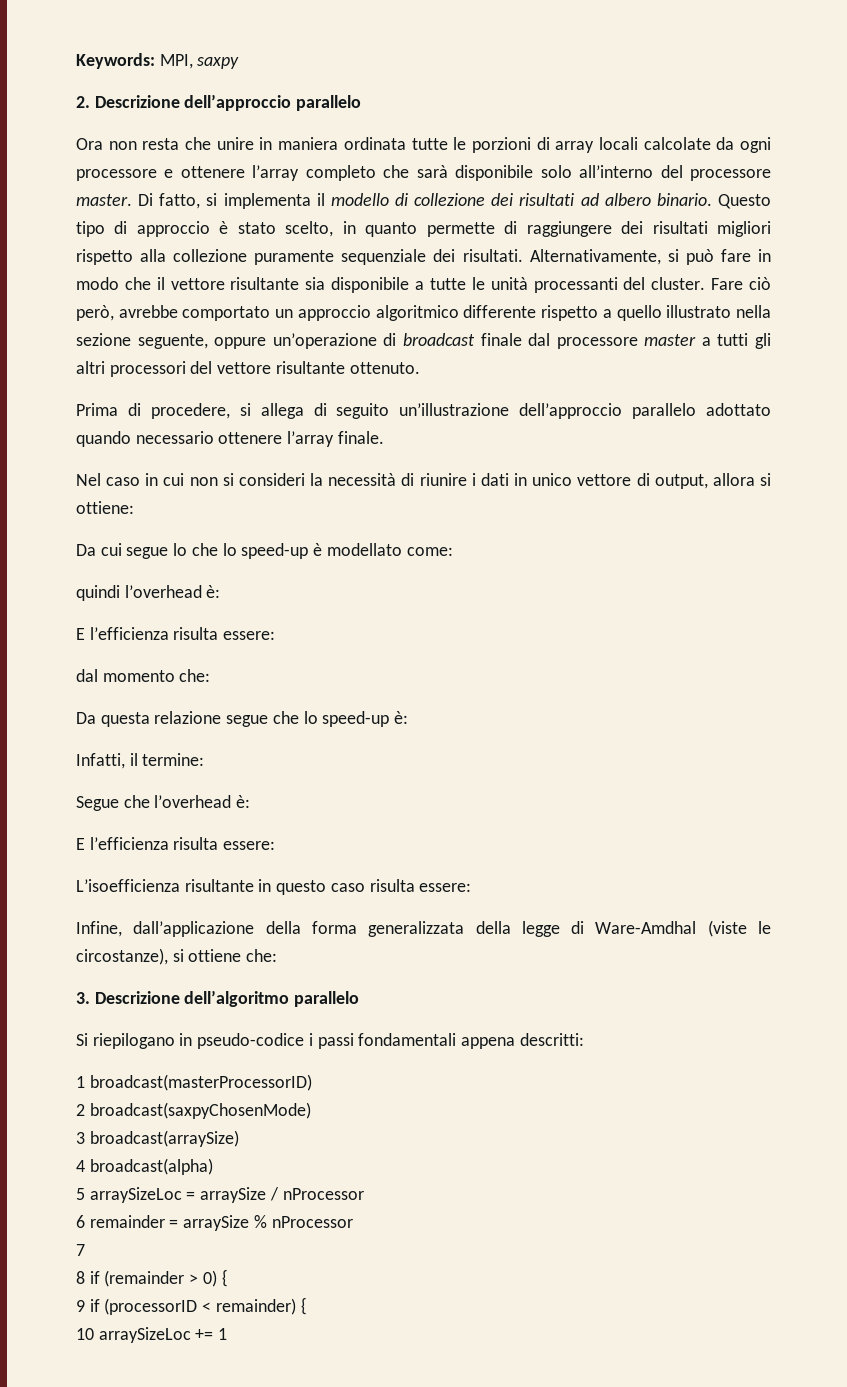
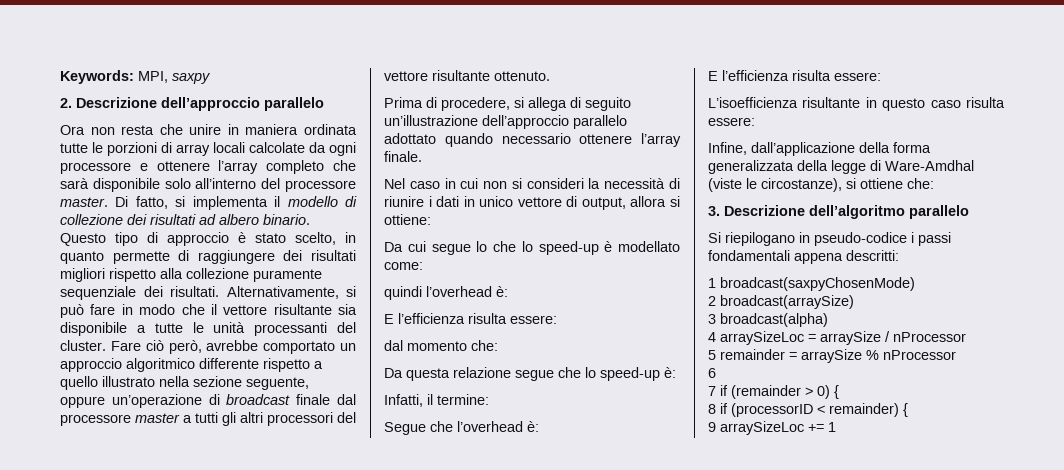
[89,1074,312,1091] broadcast(masterProcessorID) -> [720,277,915,291] broadcast(saxpyChosenMode)
[89,1102,311,1119] broadcast(saxpyChosenMode) -> [720,295,854,309] broadcast(arraySize)
[89,1130,239,1147] broadcast(arraySize) -> [720,313,828,327] broadcast(alpha)
[89,1158,213,1175] [76,1188,85,1200] broadcast(alpha) // 5 -> (716, 337) none
[76,1215,85,1228] 6 -> [708,350,716,360] 5
(353, 1222) none -> [708,368,716,378] // 6
[76,1271,85,1284] // 8 -> (716, 391) none
[76,1300,85,1312] 9 -> [708,404,716,414] 8
[76,1328,94,1340] 10 -> [708,422,716,432] 9

